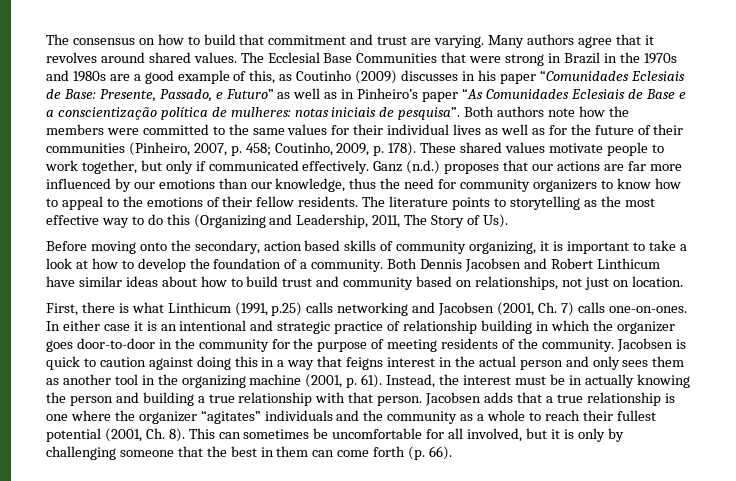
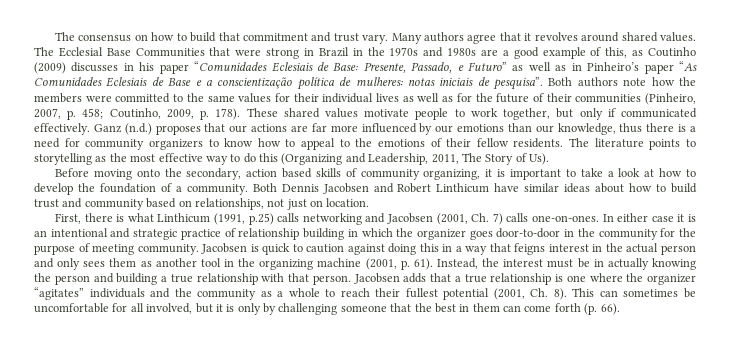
[411,35,485,48] are varying. -> [362,34,389,44] vary.
[380,178,401,189] the -> [646,123,697,132] there is a
[441,338,538,349] residents of the -> (135, 249) none

